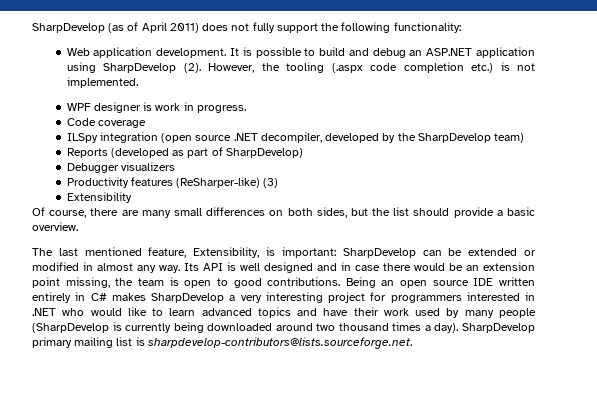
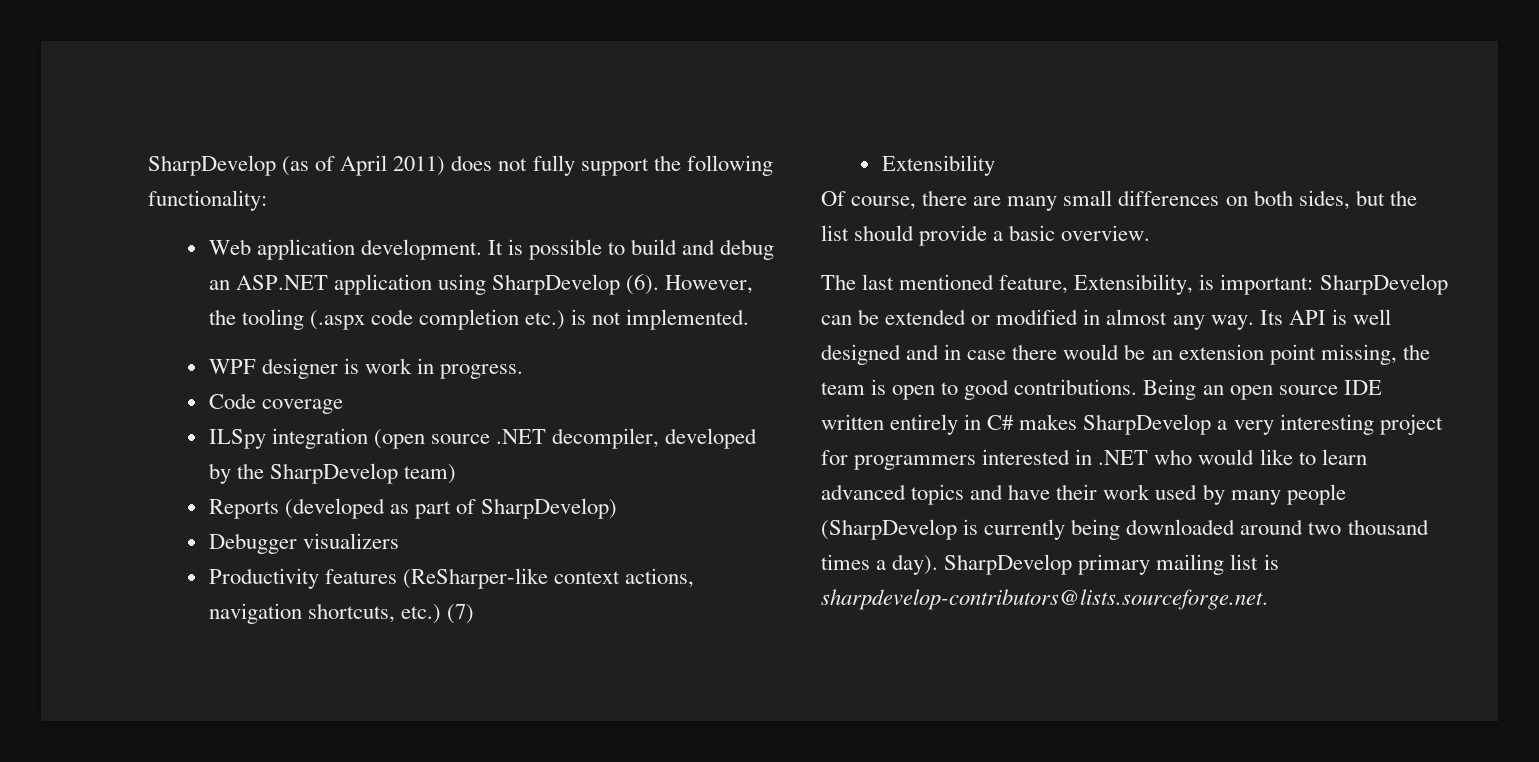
[183,63,201,73] (2). -> [625,274,659,295] (6).
[176,177,279,188] (ReSharper-like) (3) -> [402,568,694,589] [208,603,474,624] (ReSharper-like context actions, navigation shortcuts, etc.) (7)

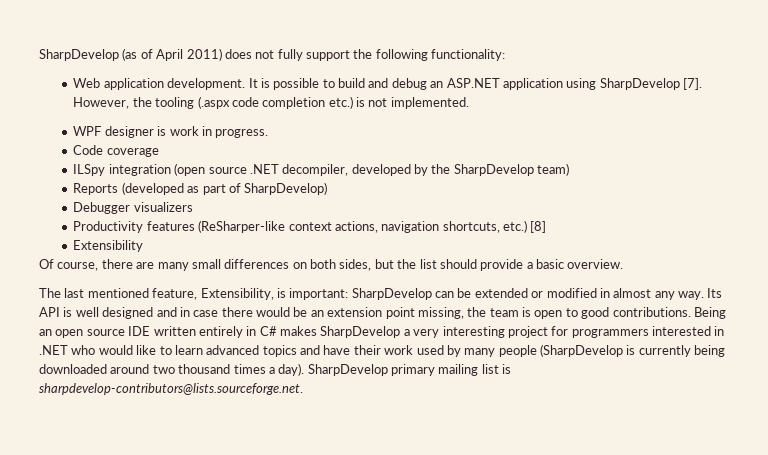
[625,274,659,295] (6). -> [683,78,703,90] [7].
[446,604,474,624] (7) -> [530,221,547,233] [8]

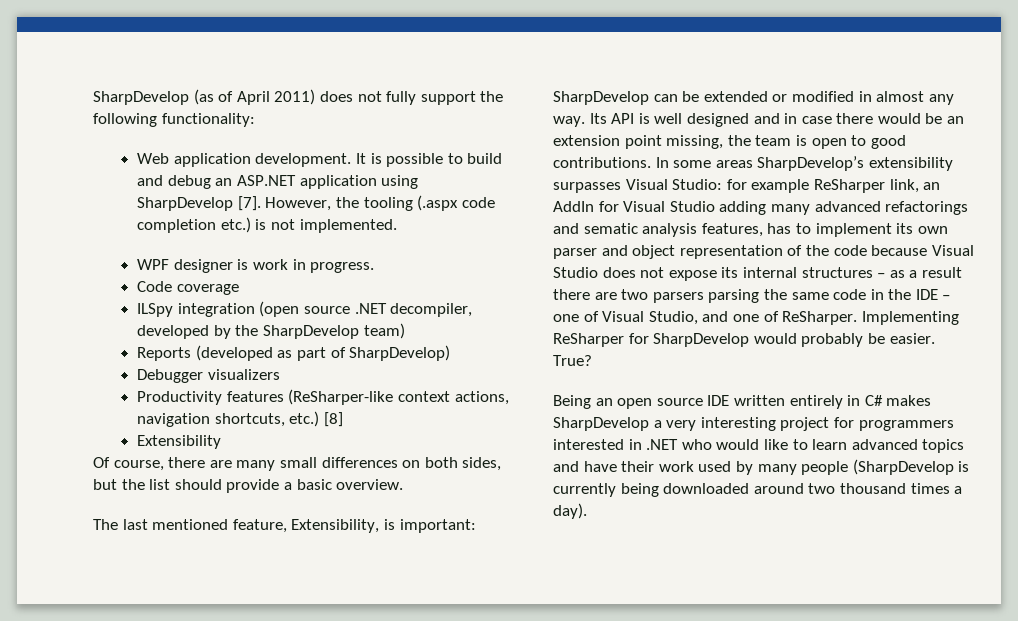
(691, 312) none -> [655,156,953,171] [553,179,941,193] [553,201,969,215] [553,223,948,237] [553,245,974,259] [553,267,962,281] [553,289,951,303] [553,311,959,325] [553,333,935,347] [553,355,592,366] In some areas SharpDevelop’s extensibility surpasses Visual Studio: for example ReSharper link, an AddIn for Visual Studio adding many advanced refactorings and sematic analysis features, has to implement its own parser and object representation of the code because Visual Studio does not expose its internal structures – as a result there are two parsers parsing the same code in the IDE – one of Visual Studio, and one of ReSharper. Implementing ReSharper for SharpDevelop would probably be easier. True? //
[307,364,512,376] [39,383,303,395] SharpDevelop primary mailing list is sharpdevelop-contributors@lists.sourceforge.net. -> (587, 511) none

